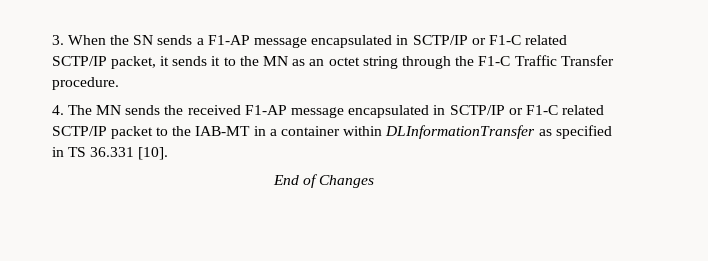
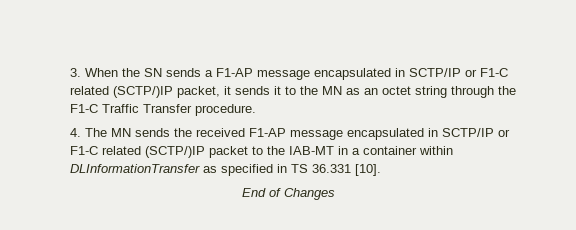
[51,56,107,66] SCTP/IP -> [112,86,173,98] (SCTP/)IP
[51,126,107,136] SCTP/IP -> [144,146,205,158] (SCTP/)IP

